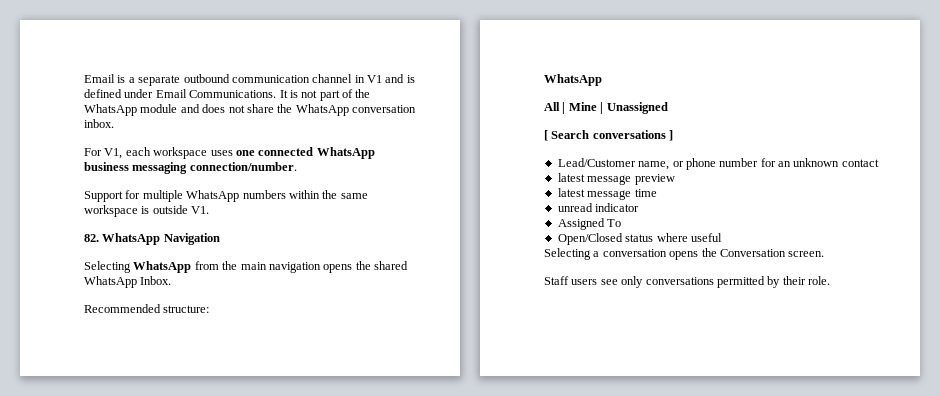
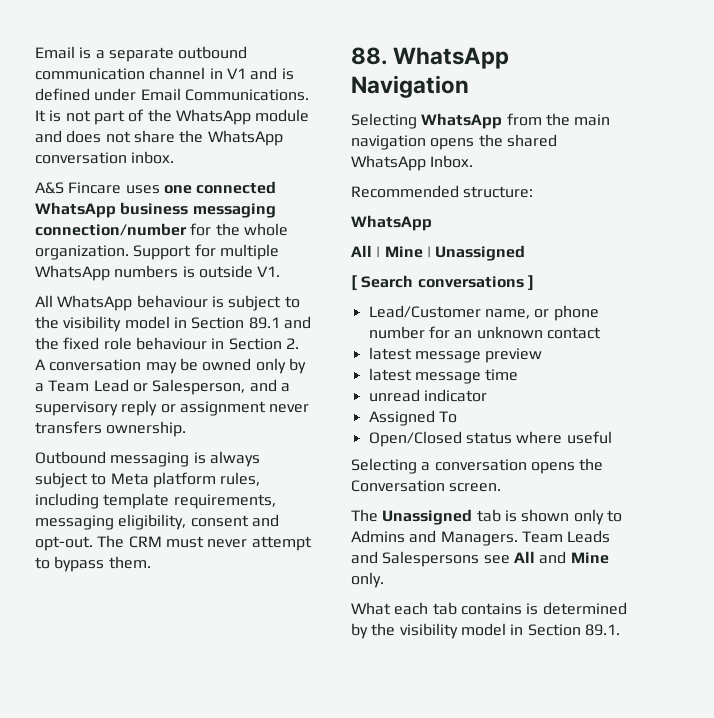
[84,147,208,159] For V1, each workspace -> [35,182,122,194] A&S Fincare
[189,162,297,171] connection/number. // -> [35,223,288,236] [35,245,129,260] connection/number for the whole organization.
[288,190,368,199] [84,205,138,217] within the same workspace -> (179, 271) none
[84,234,99,242] 82. -> [35,295,300,311] [35,316,311,332] [35,337,299,350] [35,358,306,374] [35,379,290,395] [35,400,310,416] [35,421,187,437] [35,451,260,467] [35,472,261,488] [35,493,276,509] [35,514,279,530] [35,535,312,551] [35,556,151,572] [351,47,387,65] All WhatsApp behaviour is subject to the visibility model in Section 89.1 and the fixed role behaviour in Section 2. A conversation may be owned only by a Team Lead or Salesperson, and a supervisory reply or assignment never transfers ownership. // Outbound messaging is always subject to Meta platform rules, including template requirements, messaging eligibility, consent and opt-out. The CRM must never attempt to bypass them. // 88.
[544,276,830,288] Staff users see only conversations permitted by their role. -> [351,509,622,525] [351,530,611,546] [351,551,609,567] [351,572,384,588] [351,602,627,615] [351,623,620,639] The Unassigned tab is shown only to Admins and Managers. Team Leads and Salespersons see All and Mine only. // What each tab contains is determined by the visibility model in Section 89.1.

